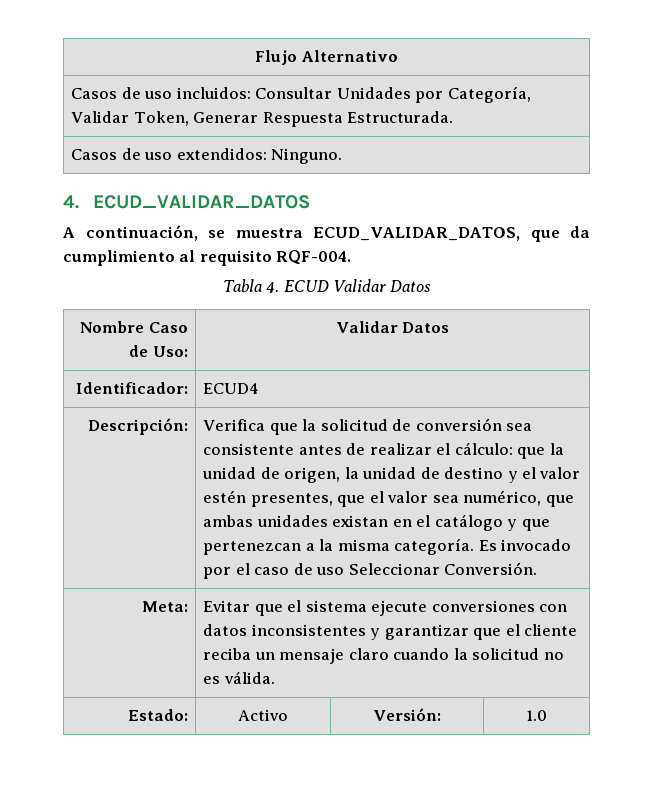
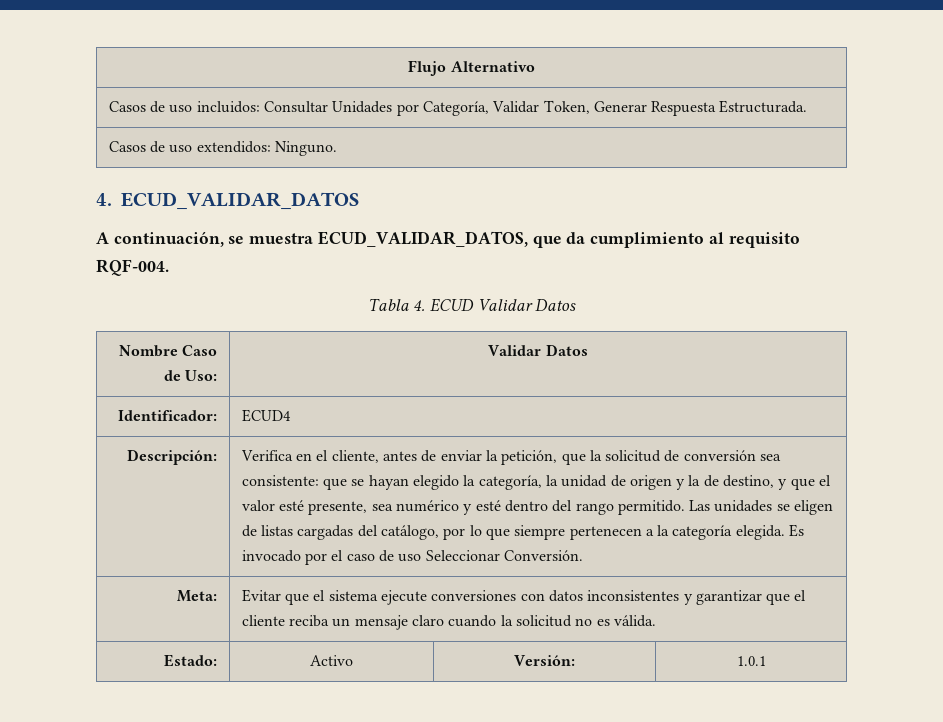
(266, 425) none -> [295,450,558,465] en el cliente, antes de enviar la petición,
[203,442,564,459] [202,467,581,483] [203,490,574,507] [203,514,550,531] [203,538,475,555] consistente antes de realizar el cálculo: que la unidad de origen, la unidad de destino y el valor estén presentes, que el valor sea numérico, que ambas unidades existan en el catálogo y que pertenezcan a la misma categoría. -> [241,475,832,490] [241,500,834,515] [241,525,785,540] consistente: que se hayan elegido la categoría, la unidad de origen y la de destino, y que el valor esté presente, sea numérico y esté dentro del rango permitido. Las unidades se eligen de listas cargadas del catálogo, por lo que siempre pertenecen a la categoría elegida.
[526,710,547,721] 1.0 -> [736,656,766,666] 1.0.1

